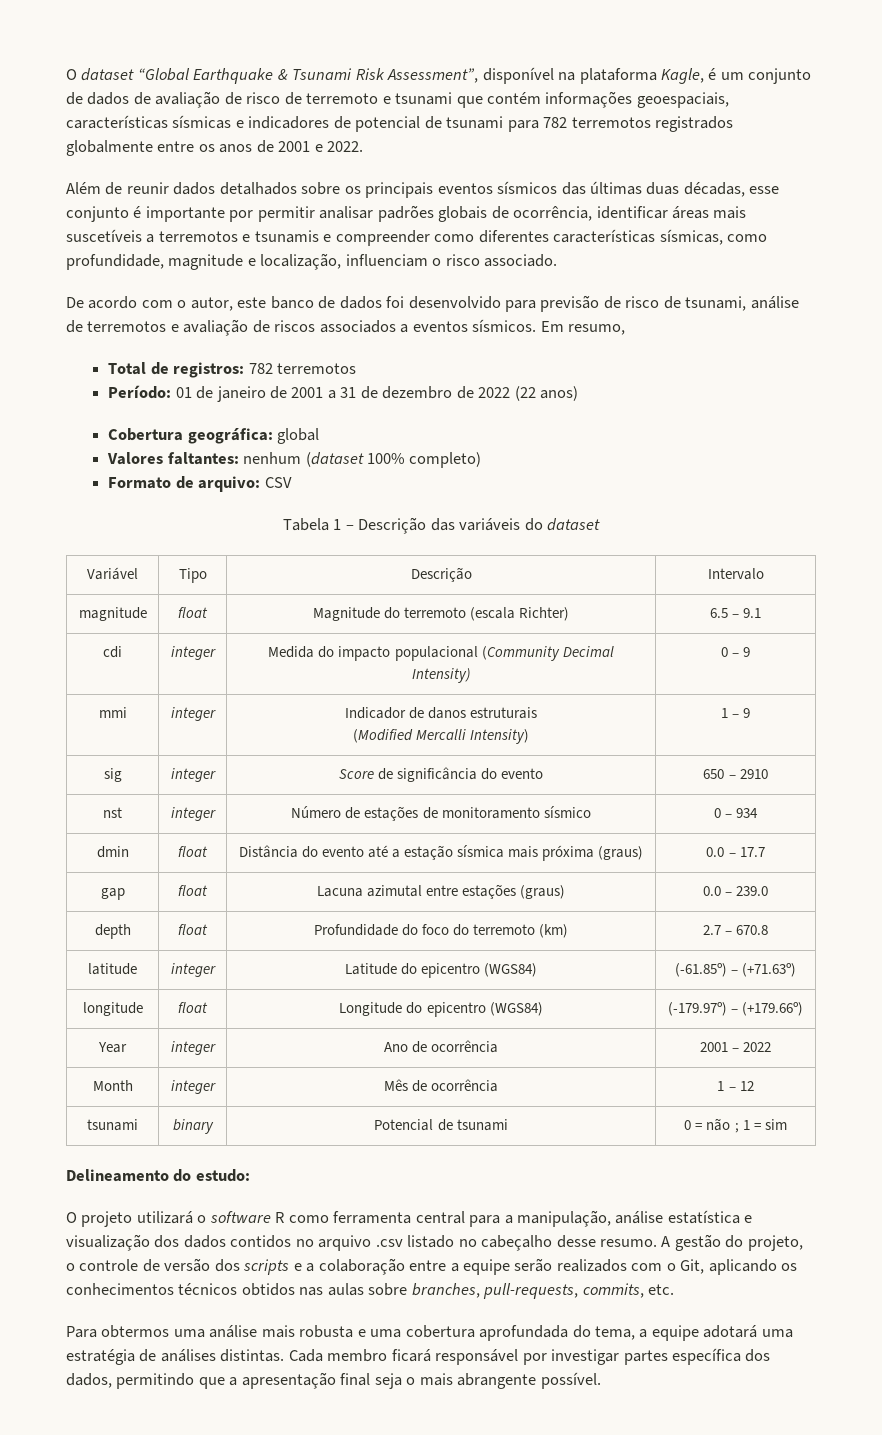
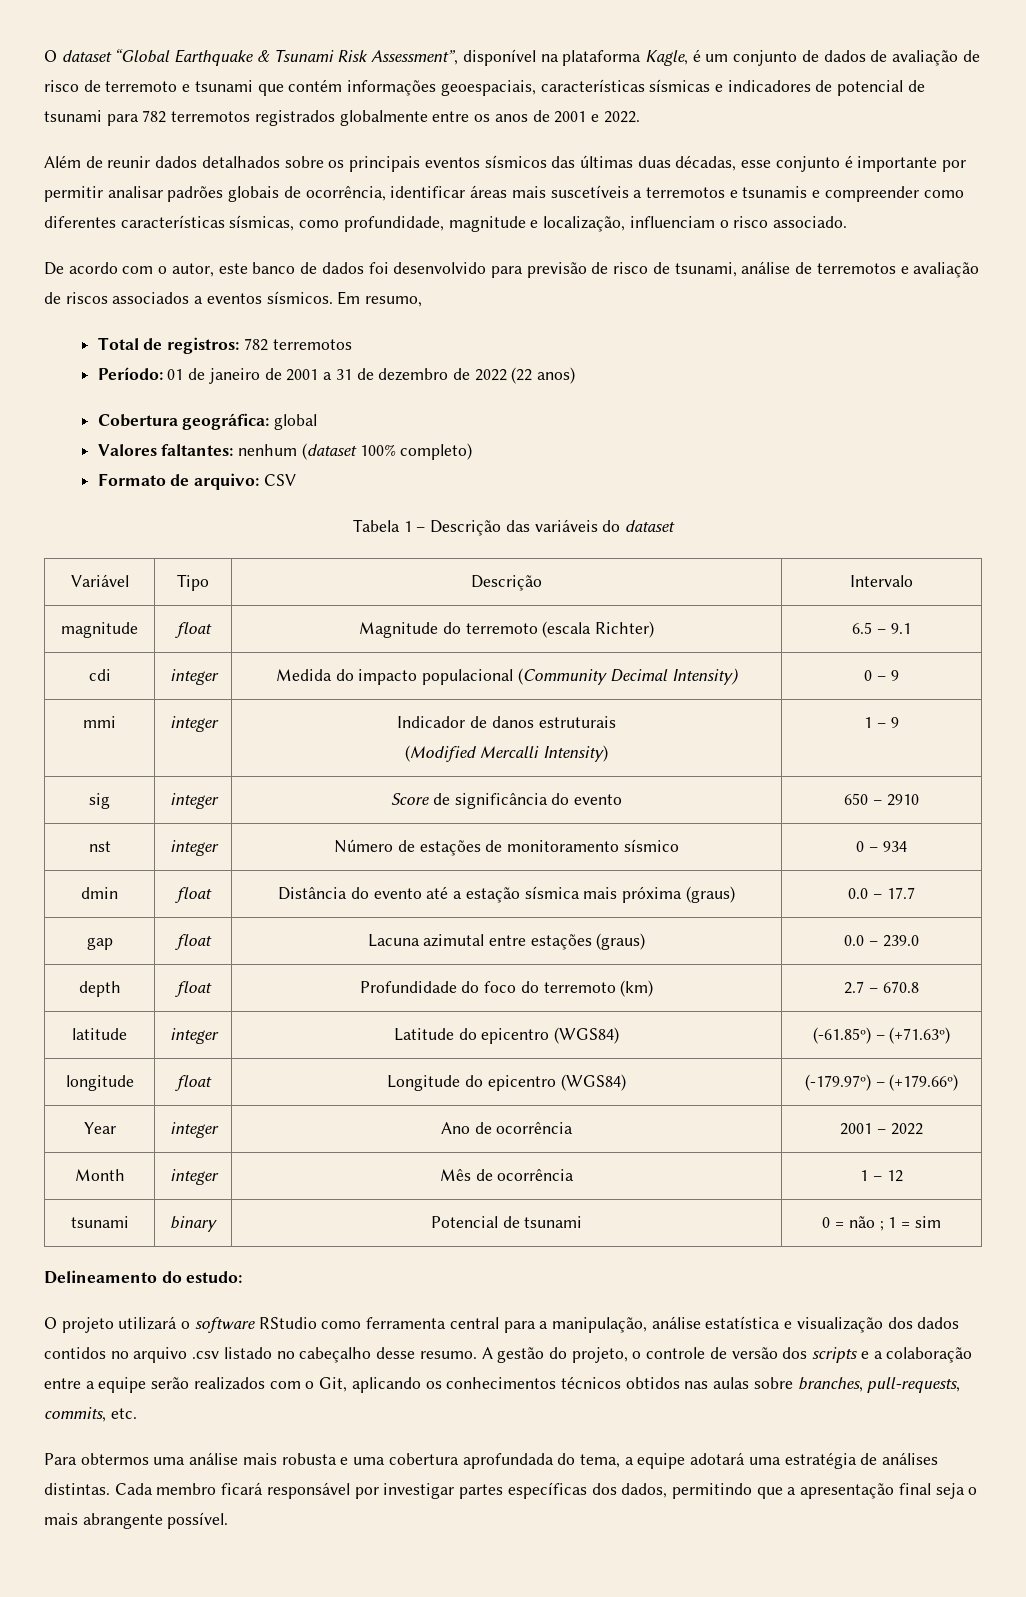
[275,1212,285,1223] R -> [258,1317,317,1329] RStudio
[672,1348,742,1365] específica -> [507,1482,587,1499] específicas

